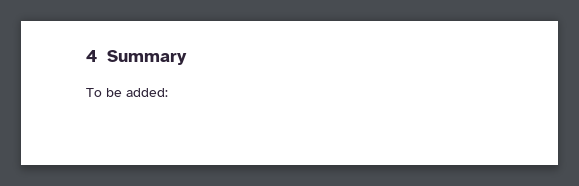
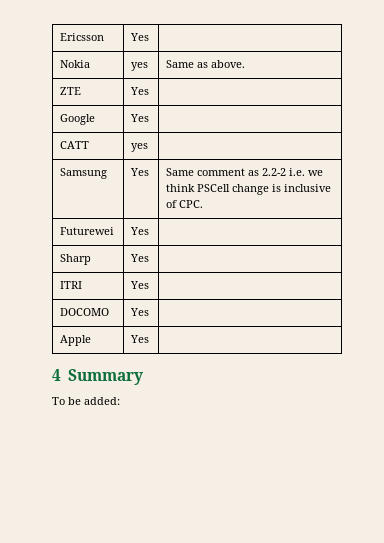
(86, 56) none -> [60,33,105,41] [130,33,150,41] [60,60,91,68] [131,62,149,71] [166,60,246,68] [60,87,82,95] [130,87,150,95] [60,114,96,125] [130,114,150,122] [60,141,90,149] [131,143,149,152] [60,168,108,179] [130,168,150,176] [166,168,324,176] [166,184,332,195] [166,200,204,208] [60,227,115,235] [130,227,150,235] [60,254,92,265] [130,254,150,262] [60,281,83,289] [130,281,150,289] [60,308,110,316] [130,308,150,316] [60,335,92,346] [130,335,150,343] Ericsson | Yes | // Nokia | yes | Same as above. // ZTE | Yes | // Google | Yes | // CATT | yes | // Samsung | Yes | Same comment as 2.2-2 i.e. we think PSCell change is inclusive of CPC. // Futurewei | Yes | // Sharp | Yes | // ITRI | Yes | // DOCOMO | Yes | // Apple | Yes | //

